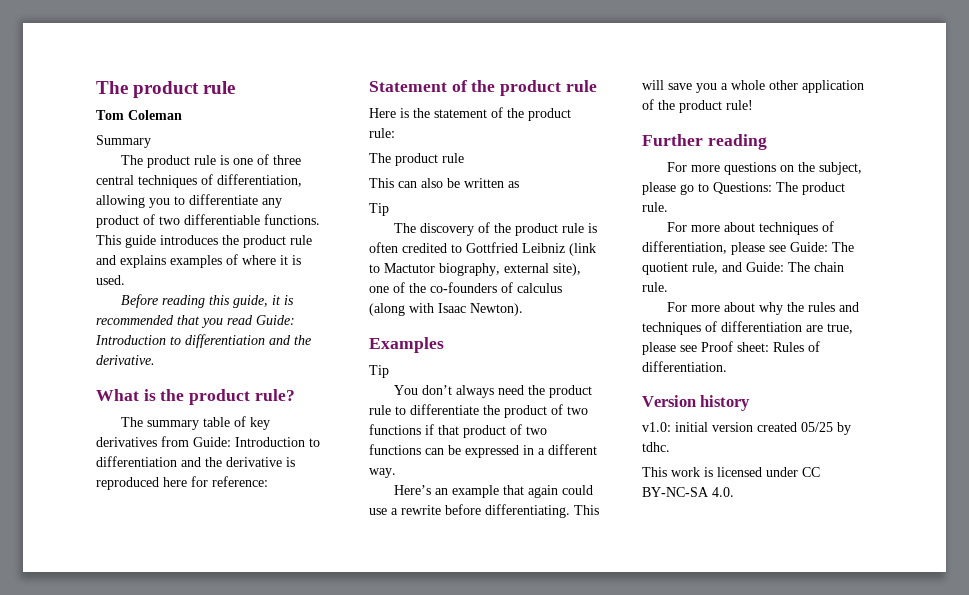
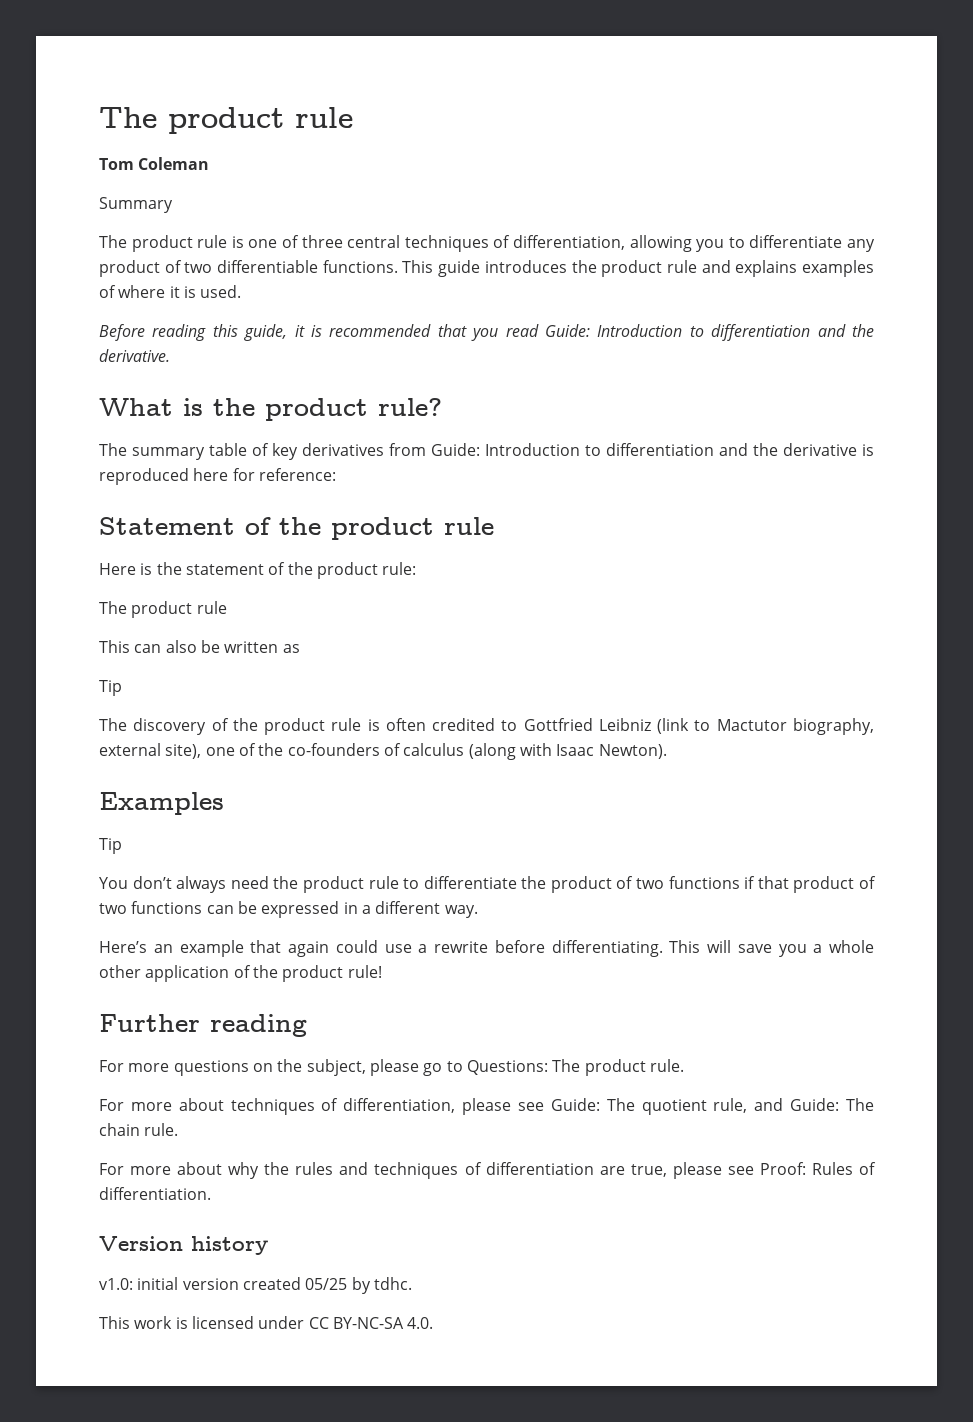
[701,341,769,352] Proof sheet: -> [759,1162,806,1175] Proof:

